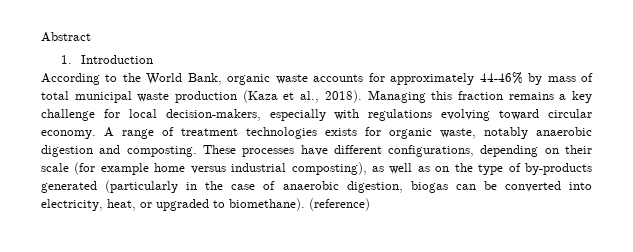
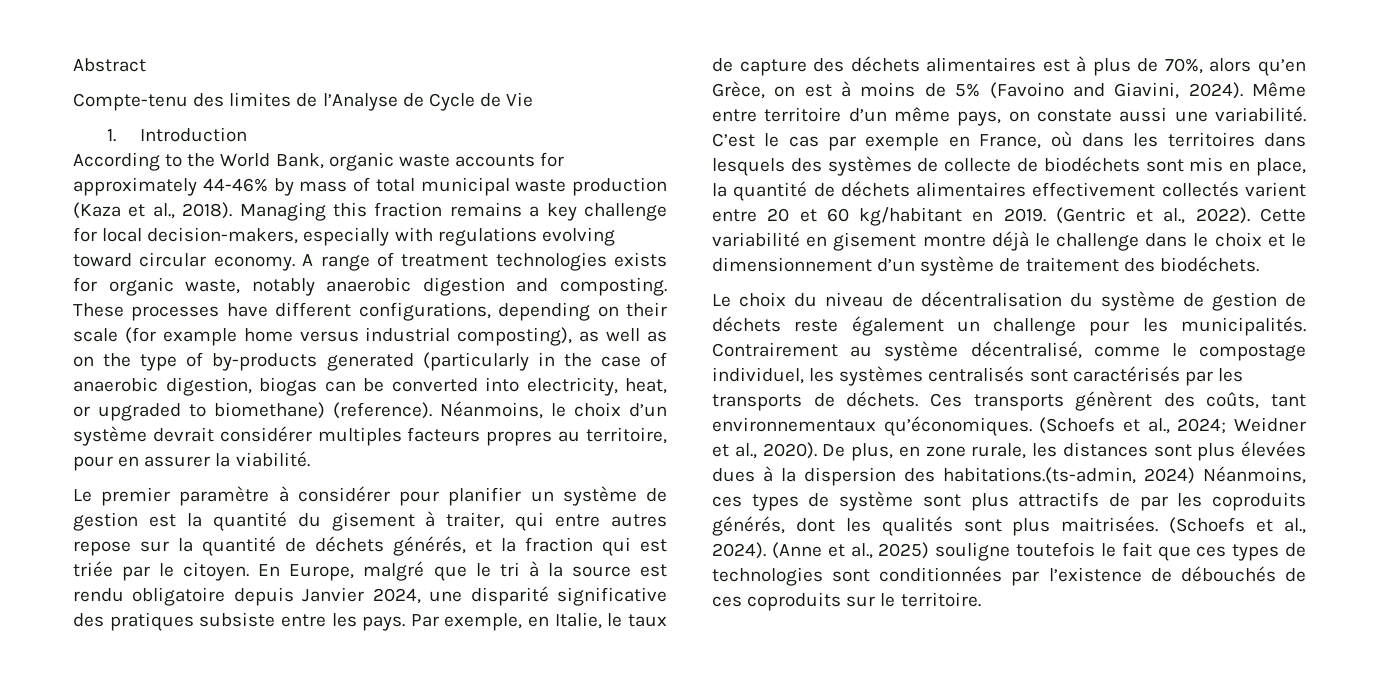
(91, 37) none -> [73,92,534,111] // Compte-tenu des limites de l’Analyse de Cycle de Vie
[229,198,370,211] biomethane). (reference) -> [214,401,667,419] [73,426,668,446] [73,451,310,471] [73,486,667,506] [73,511,667,531] [73,536,667,556] [73,561,668,581] [73,586,668,606] [73,612,667,631] [712,56,1306,76] [712,81,1306,99] [712,106,1306,126] [712,131,1306,151] [712,156,1306,176] [712,181,1306,201] [712,207,1306,226] [712,231,1306,251] [712,256,1259,276] [712,291,1306,311] [712,316,1306,336] [712,341,1306,361] [712,366,1243,386] [712,391,1306,411] [712,416,1306,436] [712,441,1306,461] [712,466,1306,486] [712,491,1306,511] [712,516,1306,536] [712,542,1306,561] [712,566,1306,586] [712,592,981,611] biomethane) (reference). Néanmoins, le choix d’un système devrait considérer multiples facteurs propres au territoire, pour en assurer la viabilité. // Le premier paramètre à considérer pour planifier un système de gestion est la quantité du gisement à traiter, qui entre autres repose sur la quantité de déchets générés, et la fraction qui est triée par le citoyen. En Europe, malgré que le tri à la source est rendu obligatoire depuis Janvier 2024, une disparité significative des pratiques subsiste entre les pays. Par exemple, en Italie, le taux de capture des déchets alimentaires est à plus de 70%, alors qu’en Grèce, on est à moins de 5% (Favoino and Giavini, 2024). Même entre territoire d’un même pays, on constate aussi une variabilité. C’est le cas par exemple en France, où dans les territoires dans lesquels des systèmes de collecte de biodéchets sont mis en place, la quantité de déchets alimentaires effectivement collectés varient entre 20 et 60 kg/habitant en 2019. (Gentric et al., 2022). Cette variabilité en gisement montre déjà le challenge dans le choix et le dimensionnement d’un système de traitement des biodéchets. // Le choix du niveau de décentralisation du système de gestion de déchets reste également un challenge pour les municipalités. Contrairement au système décentralisé, comme le compostage individuel, les systèmes centralisés sont caractérisés par les transports de déchets. Ces transports génèrent des coûts, tant environnementaux qu’économiques. (Schoefs et al., 2024; Weidner et al., 2020). De plus, en zone rurale, les distances sont plus élevées dues à la dispersion des habitations.(ts-admin, 2024) Néanmoins, ces types de système sont plus attractifs de par les coproduits générés, dont les qualités sont plus maitrisées. (Schoefs et al., 2024). (Anne et al., 2025) souligne toutefois le fait que ces types de technologies sont conditionnées par l’existence de débouchés de ces coproduits sur le territoire.

